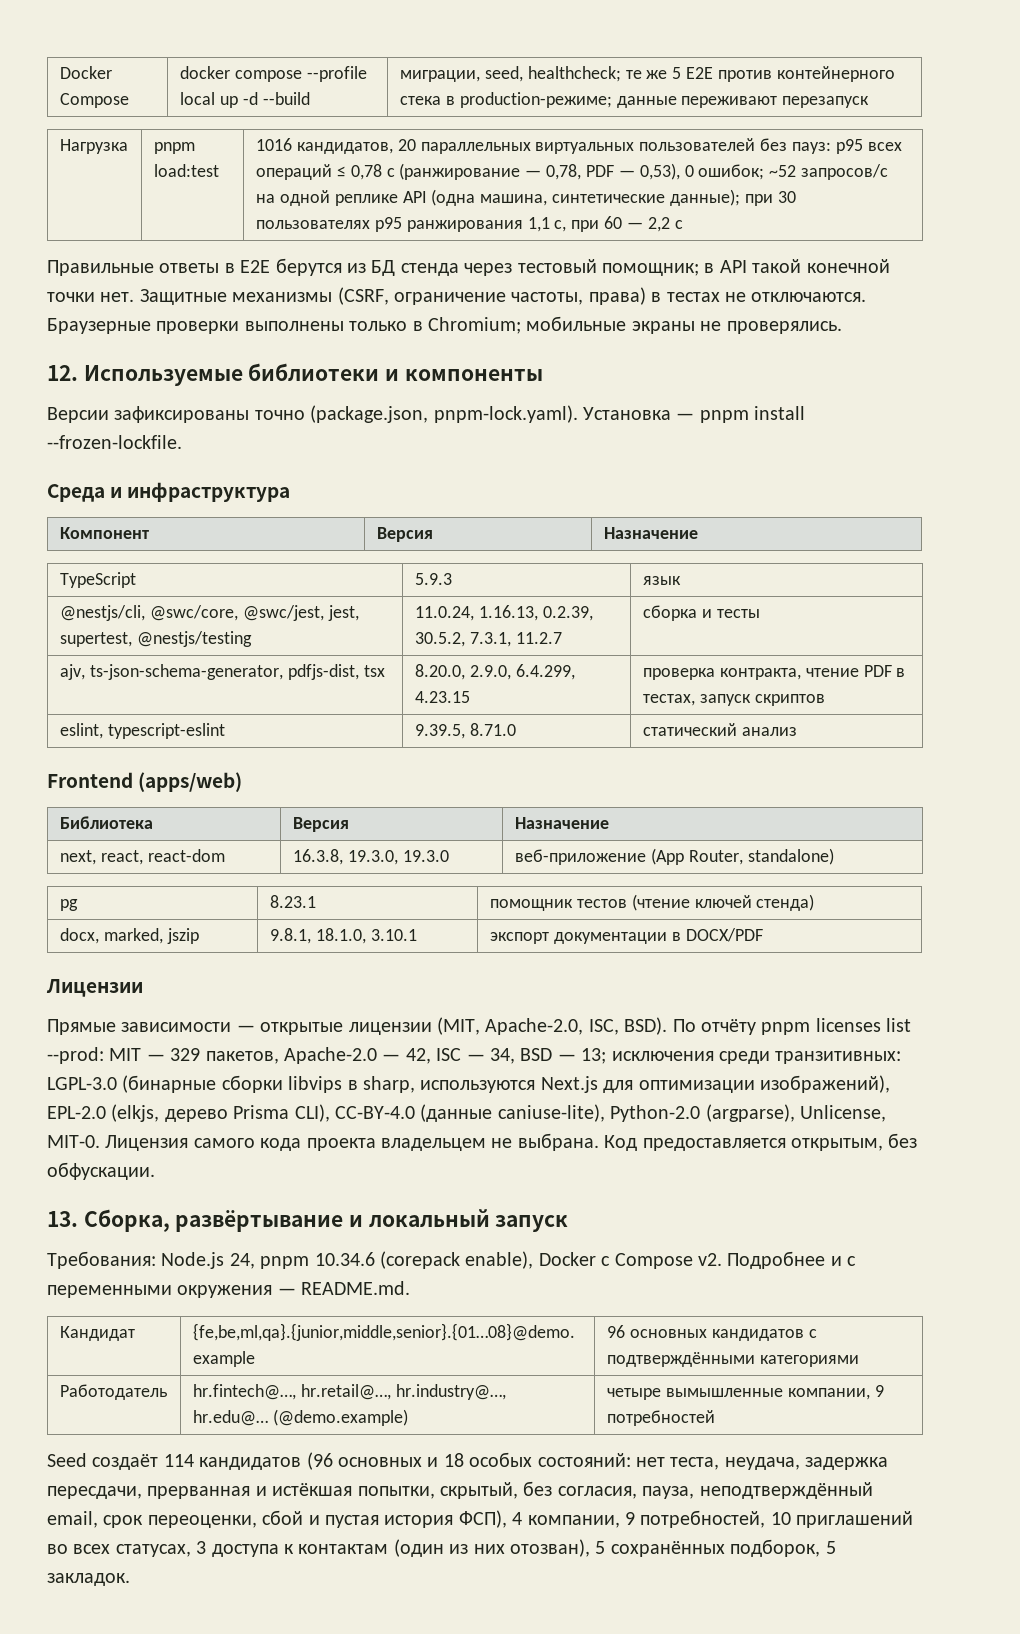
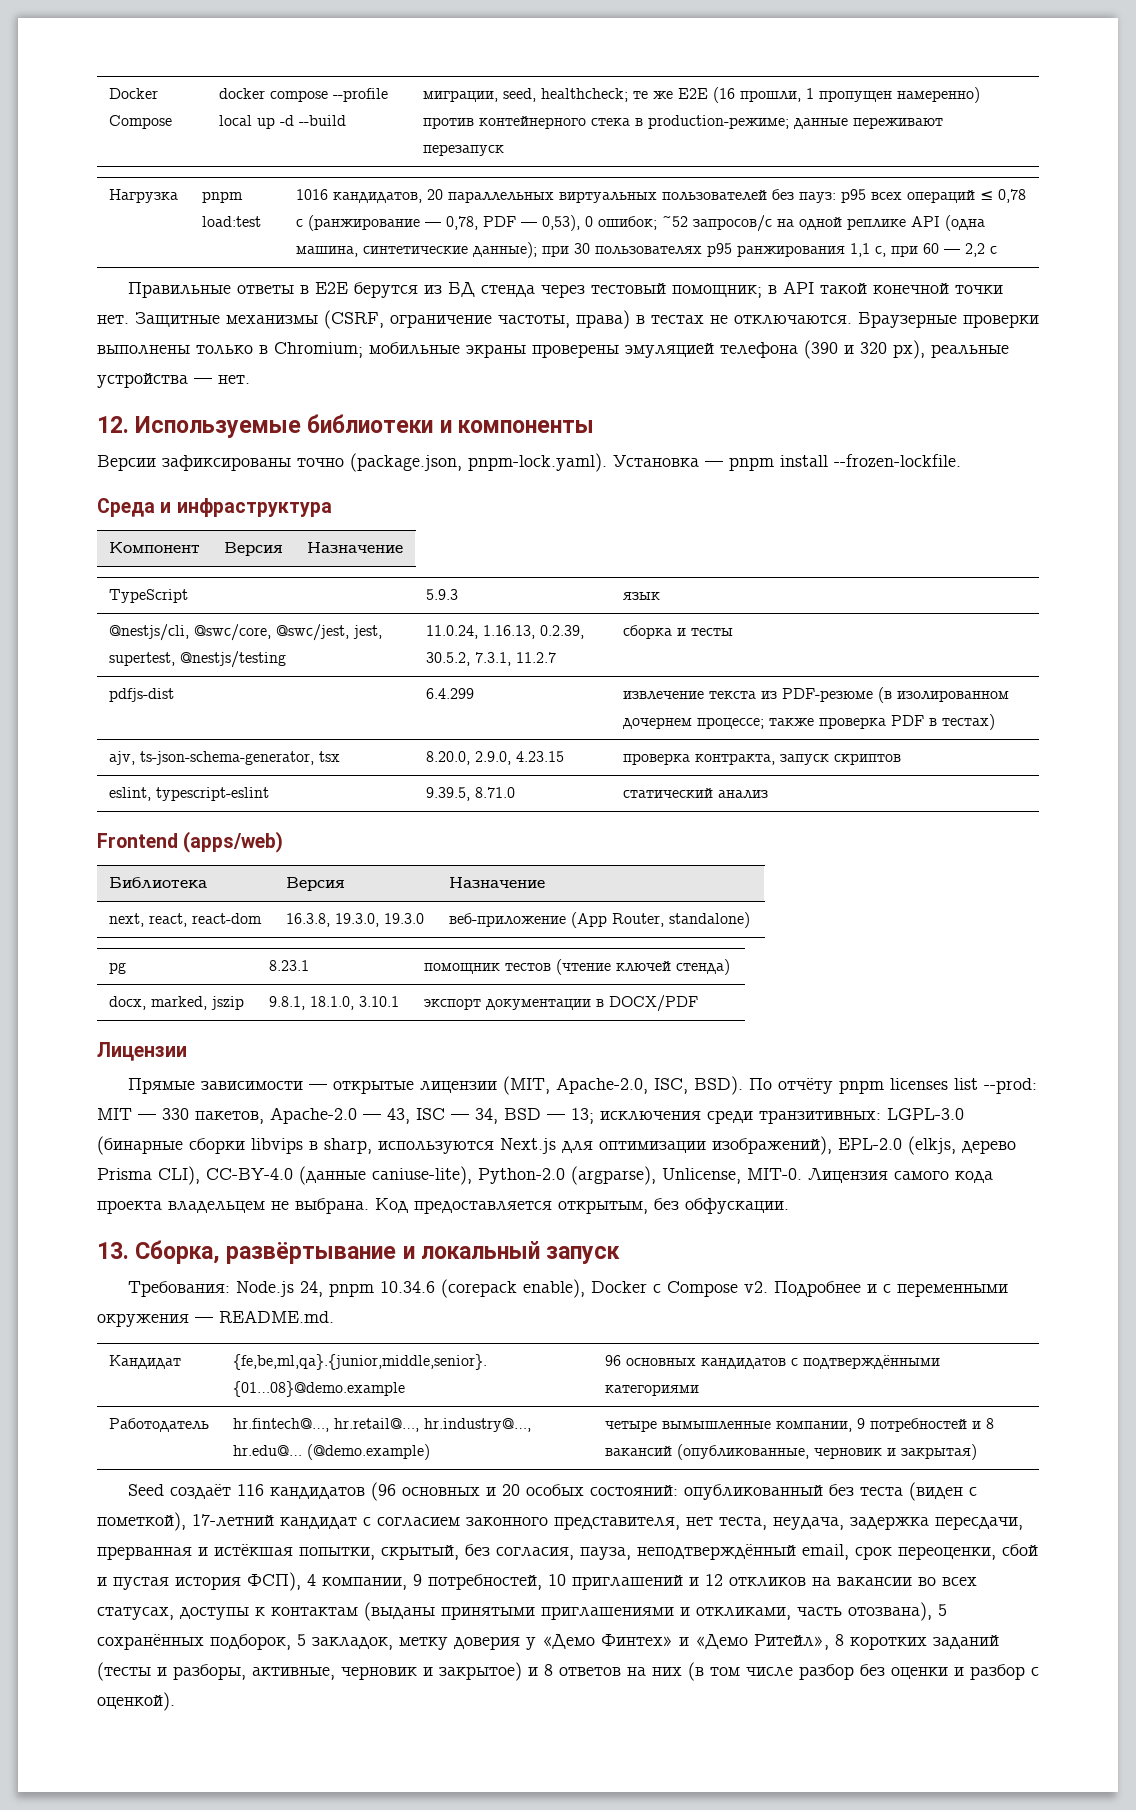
[672,67,714,79] 5 E2E -> [677,87,980,103] E2E (16 прошли, 1 пропущен намеренно)
[700,321,842,334] не проверялись. -> [532,340,1009,359] [97,373,250,388] проверены эмуляцией телефона (390 и 320 px), реальные устройства — нет.
(760, 613) none -> [108,688,174,702] [425,688,474,699] [622,687,1009,703] [622,714,995,730] // pdfjs-dist | 6.4.299 | извлечение текста из PDF-резюме (в изолированном дочернем процессе; также проверка PDF в тестах)
[287,664,359,680] pdfjs-dist, -> (314, 758) none
[515,664,575,680] 6.4.299, -> (511, 758) none
[805,665,906,677] [642,694,695,706] чтение PDF в тестах, -> (775, 759) none
[170,1048,201,1061] 329 -> [162,1108,189,1120] 330
[405,1048,431,1064] 42, -> [387,1108,410,1124] 43,
(715, 1418) none -> [971,1418,994,1429] [604,1444,977,1460] и 8 вакансий (опубликованные, черновик и закрытая)
[163,1454,194,1467] 114 -> [236,1484,264,1496] 116
[443,1453,464,1467] 18 -> [501,1484,520,1496] 20
(631, 1460) none -> [683,1482,977,1501] [97,1512,680,1531] опубликованный без теста (виден с пометкой), 17-летний кандидат с согласием законного представителя,
[47,1539,836,1557] [47,1573,130,1586] во всех статусах, 3 доступа к контактам (один из них отозван), 5 сохранённых подборок, 5 закладок. -> [689,1574,977,1587] [97,1602,947,1621] [97,1634,999,1650] [97,1662,1039,1681] [97,1692,175,1711] и 12 откликов на вакансии во всех статусах, доступы к контактам (выданы принятыми приглашениями и откликами, часть отозвана), 5 сохранённых подборок, 5 закладок, метку доверия у «Демо Финтех» и «Демо Ритейл», 8 коротких заданий (тесты и разборы, активные, черновик и закрытое) и 8 ответов на них (в том числе разбор без оценки и разбор с оценкой).

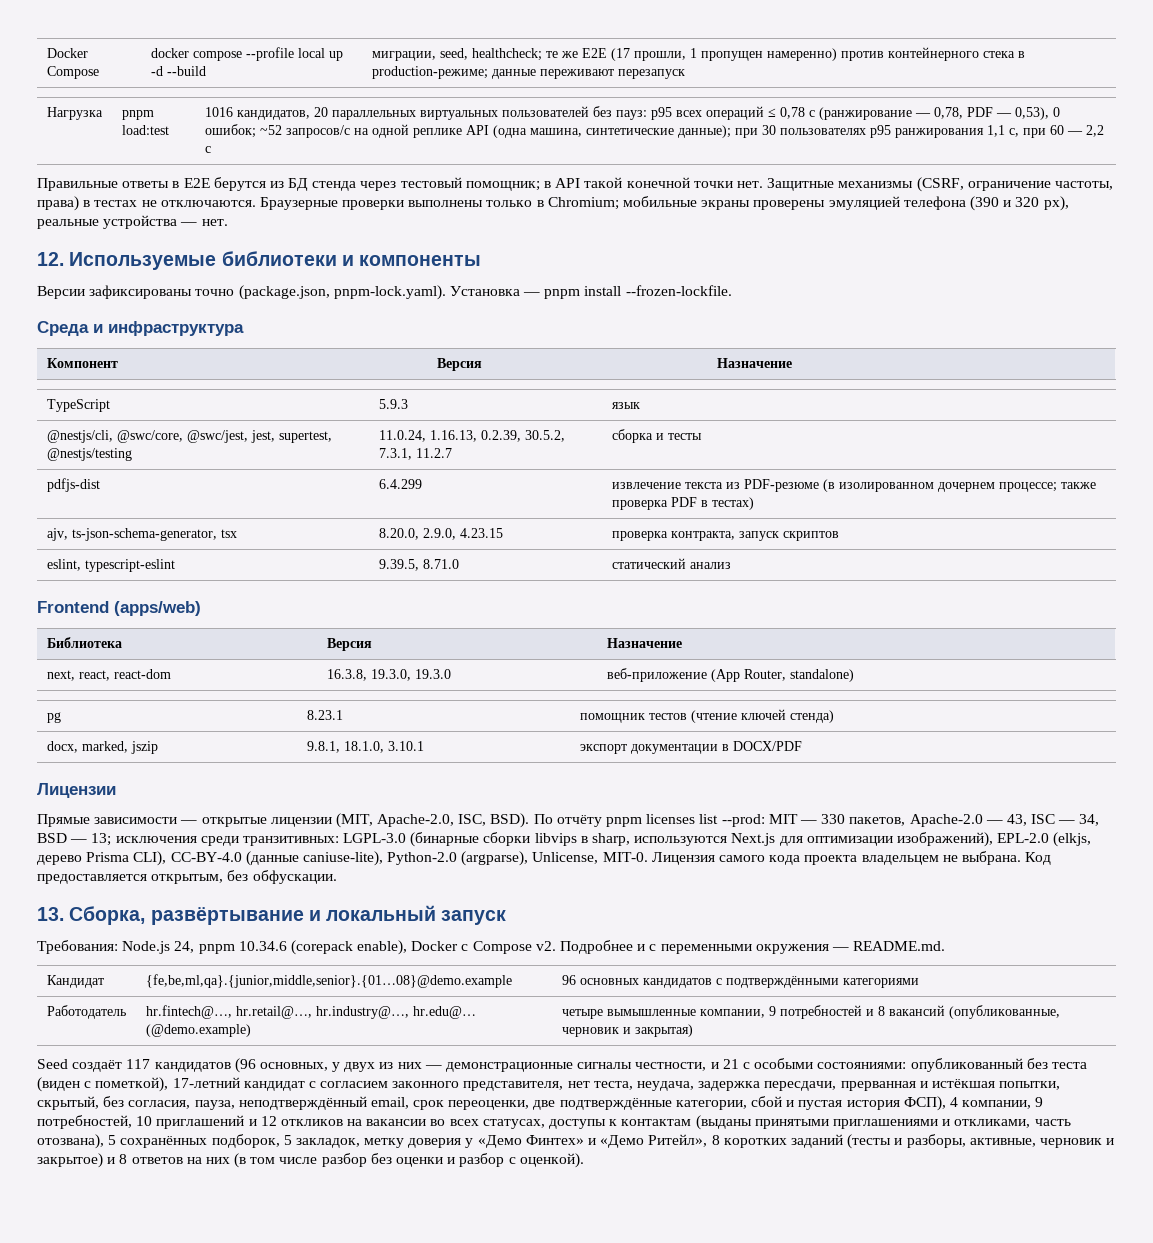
[712,87,735,103] (16 -> [610,48,630,61] (17
[236,1484,264,1496] 116 -> [126,1059,151,1069] 117
[401,1484,678,1496] основных и 20 особых состояний: -> [259,1058,907,1072] основных, у двух из них — демонстрационные сигналы честности, и 21 с особыми состояниями:
(996, 1553) none -> [533,1098,747,1110] две подтверждённые категории,

